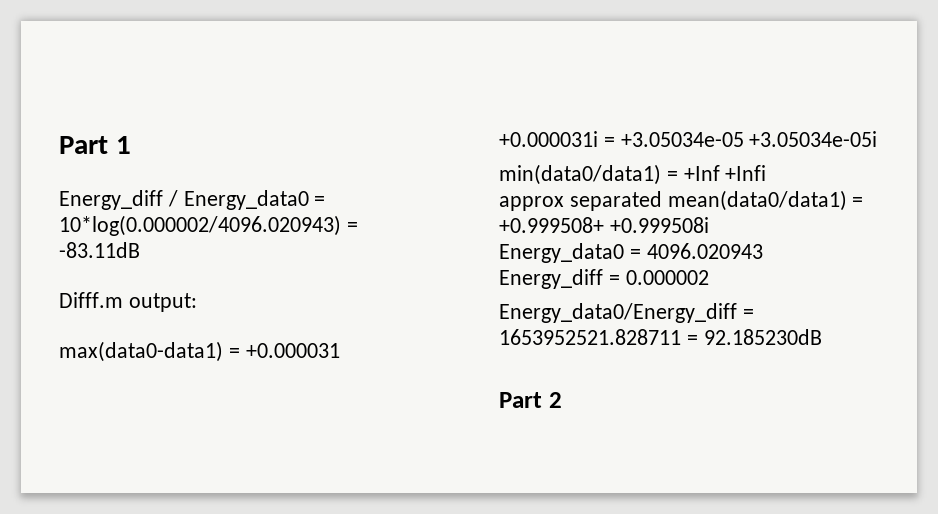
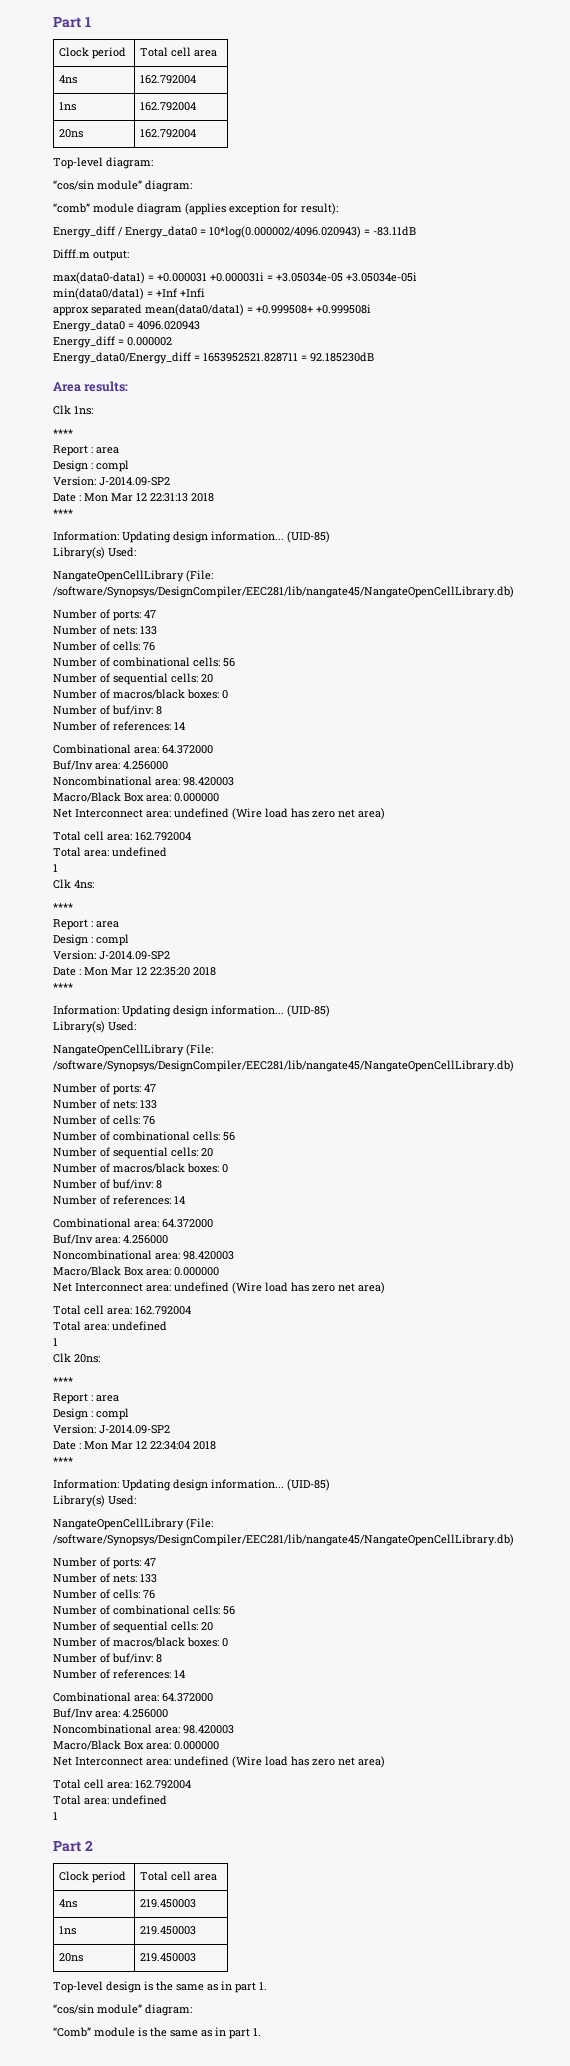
(131, 145) none -> [59,47,127,59] [140,47,218,57] [59,75,78,84] [140,75,197,84] [59,102,77,111] [140,102,197,111] [59,129,84,138] [140,129,197,138] [53,157,153,169] [53,180,192,192] [53,203,338,215] // Clock period | Total cell area // 4ns | 162.792004 // 1ns | 162.792004 // 20ns | 162.792004 // Top-level diagram: // “cos/sin module” diagram: // “comb” module diagram (applies exception for result):
[499,392,562,408] Part 2 -> [53,381,129,392] [53,405,93,415] [53,429,73,437] [53,445,119,456] [53,460,129,472] [53,476,170,486] [53,493,214,502] [53,509,73,517] [53,531,330,543] [53,547,136,559] [53,570,213,582] [53,586,514,598] [53,609,156,621] [53,625,157,635] [53,641,155,651] [53,657,235,667] [53,673,213,685] [53,689,228,699] [53,705,162,715] [53,721,185,731] [53,744,213,754] [53,760,168,770] [53,776,234,786] [53,792,219,802] [53,808,385,820] [53,831,191,841] [53,847,167,857] [53,864,58,872] [53,879,94,889] [53,903,73,911] [53,919,119,930] [53,934,129,946] [53,950,170,960] [53,967,216,976] [53,983,73,991] [53,1005,330,1017] [53,1021,136,1033] [53,1044,213,1056] [53,1060,514,1072] [53,1083,156,1095] [53,1099,157,1109] [53,1115,155,1125] [53,1131,235,1141] [53,1147,213,1159] [53,1163,228,1173] [53,1179,162,1189] [53,1195,185,1205] [53,1218,213,1228] [53,1234,168,1244] [53,1250,234,1260] [53,1266,219,1276] [53,1282,385,1294] [53,1305,191,1315] [53,1321,167,1331] [53,1338,58,1346] [53,1353,100,1363] [53,1377,73,1385] [53,1393,119,1404] [53,1408,129,1420] [53,1424,170,1434] [53,1441,216,1450] [53,1457,73,1465] [53,1479,330,1491] [53,1495,136,1507] [53,1518,213,1530] [53,1534,514,1546] [53,1557,156,1569] [53,1573,157,1583] [53,1589,155,1599] [53,1605,235,1615] [53,1621,213,1633] [53,1637,228,1647] [53,1653,162,1663] [53,1669,185,1679] [53,1692,213,1702] [53,1708,168,1718] [53,1724,234,1734] [53,1740,219,1750] [53,1756,385,1768] [53,1779,191,1789] [53,1795,167,1805] [53,1812,58,1820] [53,1840,93,1852] [59,1871,127,1883] [140,1871,218,1881] [59,1899,78,1908] [140,1899,197,1908] [59,1926,77,1935] [140,1926,197,1935] [59,1953,84,1962] [140,1953,197,1962] [53,1981,267,1993] [53,2004,192,2016] [53,2027,261,2039] Area results: // Clk 1ns: // **** // Report : area // Design : compl // Version: J-2014.09-SP2 // Date : Mon Mar 12 22:31:13 2018 // **** // Information: Updating design information... (UID-85) // Library(s) Used: // NangateOpenCellLibrary (File: /software/Synopsys/DesignCompiler/EEC281/lib/nangate45/NangateOpenCellLibrary.db) // Number of ports: 47 // Number of nets: 133 // Number of cells: 76 // Number of combinational cells: 56 // Number of sequential cells: 20 // Number of macros/black boxes: 0 // Number of buf/inv: 8 // Number of references: 14 // Combinational area: 64.372000 // Buf/Inv area: 4.256000 // Noncombinational area: 98.420003 // Macro/Black Box area: 0.000000 // Net Interconnect area: undefined (Wire load has zero net area) // Total cell area: 162.792004 // Total area: undefined // 1 // Clk 4ns: // **** // Report : area // Design : compl // Version: J-2014.09-SP2 // Date : Mon Mar 12 22:35:20 2018 // **** // Information: Updating design information... (UID-85) // Library(s) Used: // NangateOpenCellLibrary (File: /software/Synopsys/DesignCompiler/EEC281/lib/nangate45/NangateOpenCellLibrary.db) // Number of ports: 47 // Number of nets: 133 // Number of cells: 76 // Number of combinational cells: 56 // Number of sequential cells: 20 // Number of macros/black boxes: 0 // Number of buf/inv: 8 // Number of references: 14 // Combinational area: 64.372000 // Buf/Inv area: 4.256000 // Noncombinational area: 98.420003 // Macro/Black Box area: 0.000000 // Net Interconnect area: undefined (Wire load has zero net area) // Total cell area: 162.792004 // Total area: undefined // 1 // Clk 20ns: // **** // Report : area // Design : compl // Version: J-2014.09-SP2 // Date : Mon Mar 12 22:34:04 2018 // **** // Information: Updating design information... (UID-85) // Library(s) Used: // NangateOpenCellLibrary (File: /software/Synopsys/DesignCompiler/EEC281/lib/nangate45/NangateOpenCellLibrary.db) // Number of ports: 47 // Number of nets: 133 // Number of cells: 76 // Number of combinational cells: 56 // Number of sequential cells: 20 // Number of macros/black boxes: 0 // Number of buf/inv: 8 // Number of references: 14 // Combinational area: 64.372000 // Buf/Inv area: 4.256000 // Noncombinational area: 98.420003 // Macro/Black Box area: 0.000000 // Net Interconnect area: undefined (Wire load has zero net area) // Total cell area: 162.792004 // Total area: undefined // 1 // Part 2 // Clock period | Total cell area // 4ns | 219.450003 // 1ns | 219.450003 // 20ns | 219.450003 // Top-level design is the same as in part 1. // “cos/sin module” diagram: // “Comb” module is the same as in part 1.

